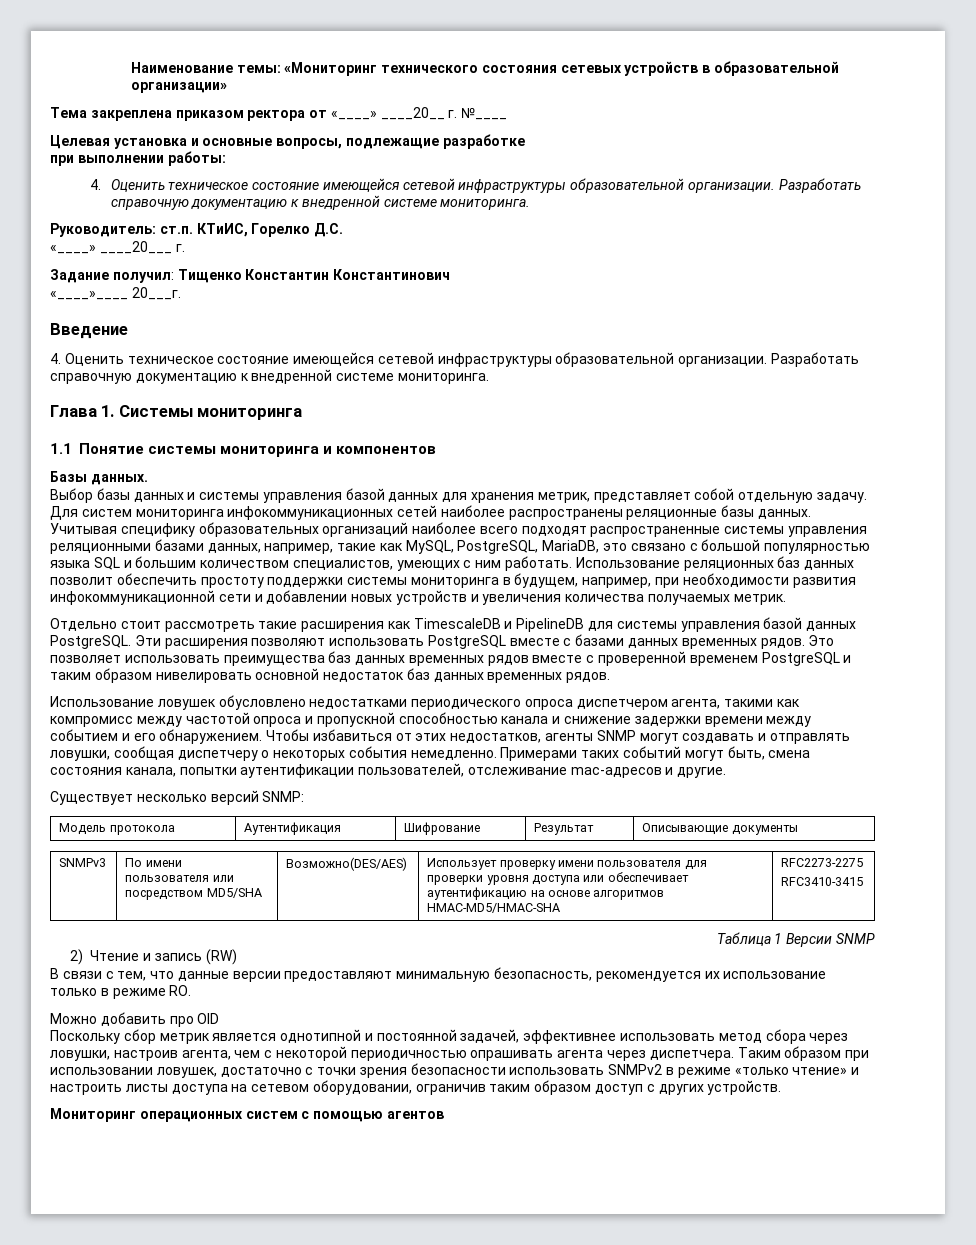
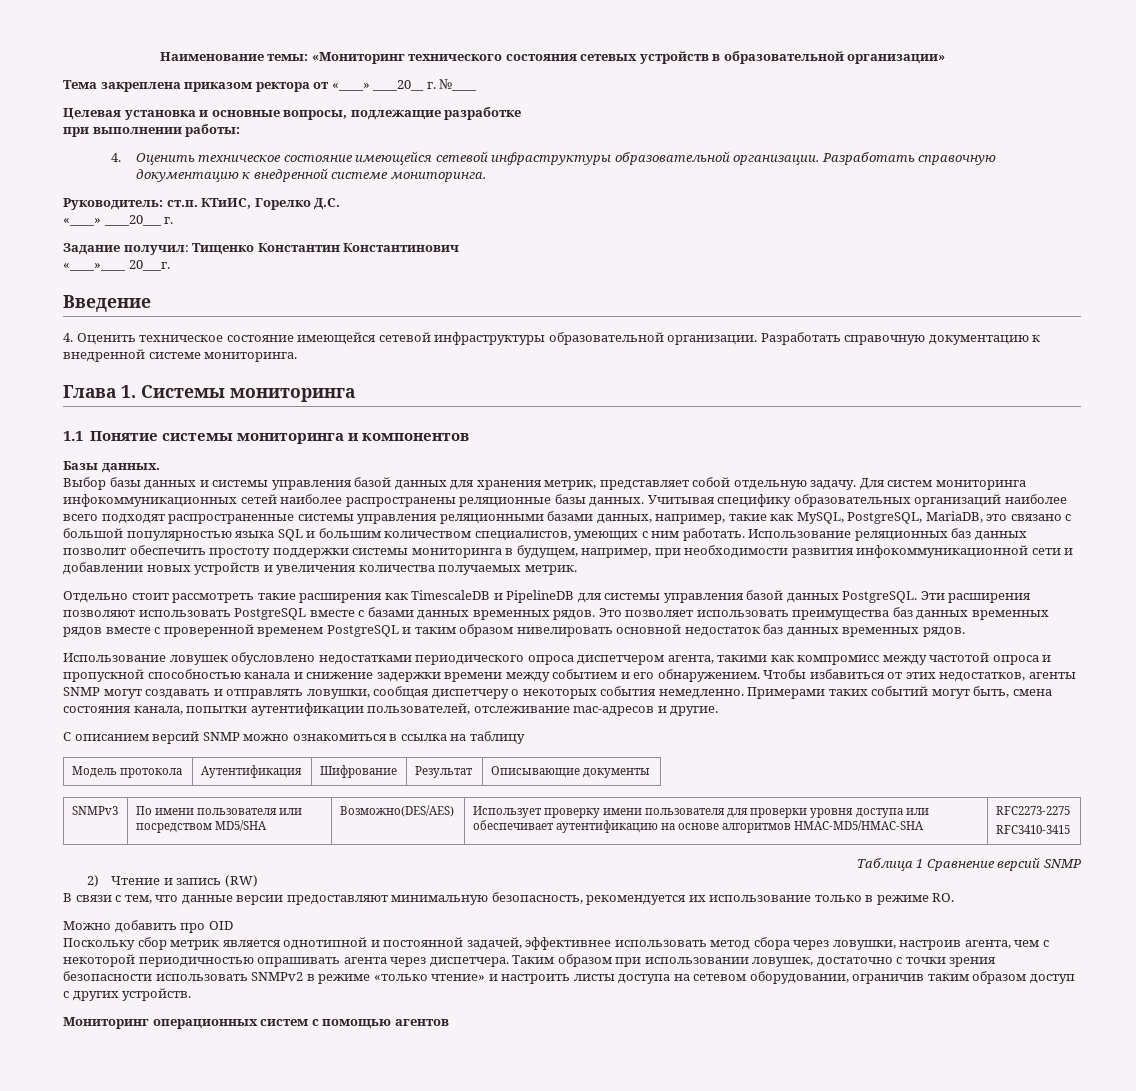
[50,790,305,805] Существует несколько версий SNMP: -> [63,731,525,744] С описанием версий SNMP можно ознакомиться в ссылка на таблицу
[786,933,833,947] Версии -> [926,857,1041,871] Сравнение версий

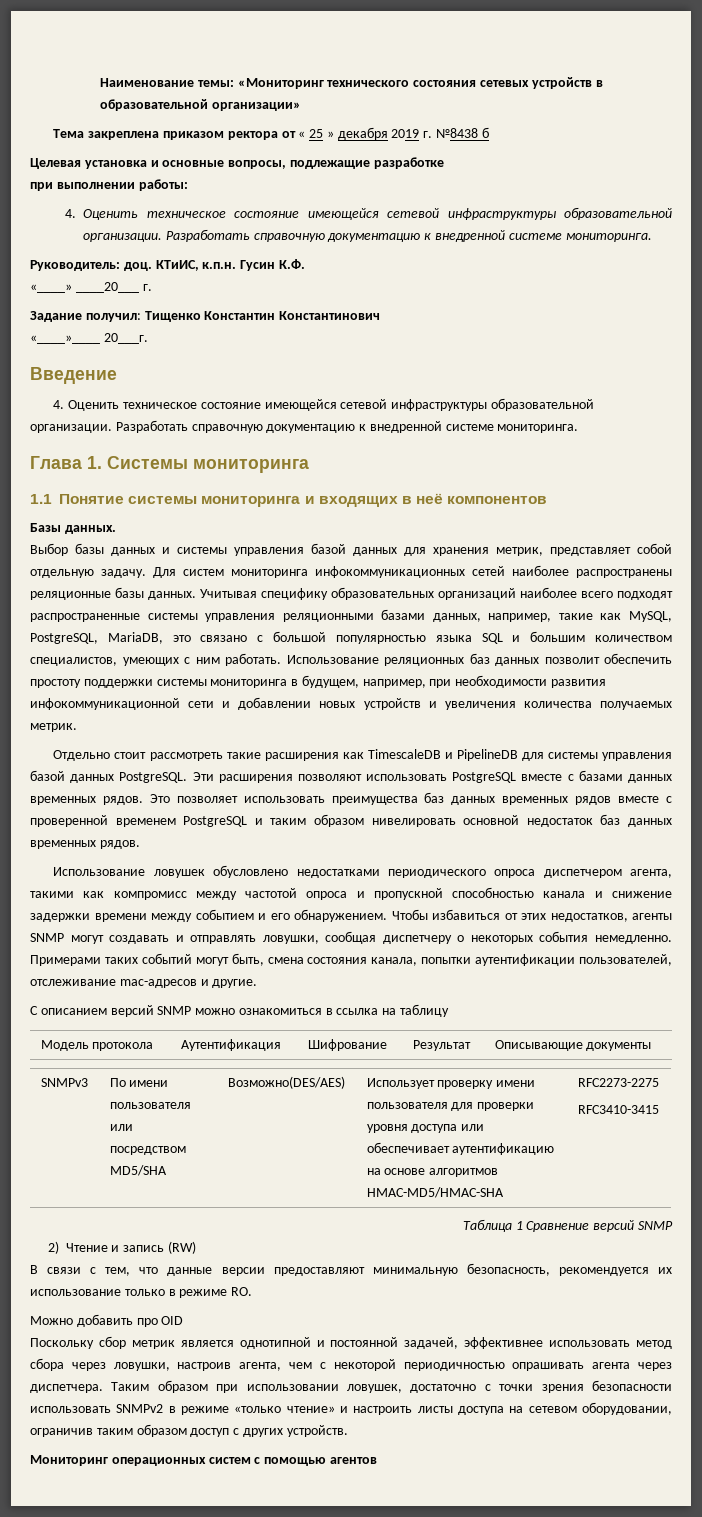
[331,79,478,91] «____» ____20__ г. №____ -> [298,127,489,140] « 25 » декабря 2019 г. №8438 б
[166,198,341,210] ст.п. КТиИС, Горелко Д.С. -> [123,259,305,271] доц. КТиИС, к.п.н. Гусин К.Ф.
(359, 437) none -> [318,493,444,507] входящих в неё

